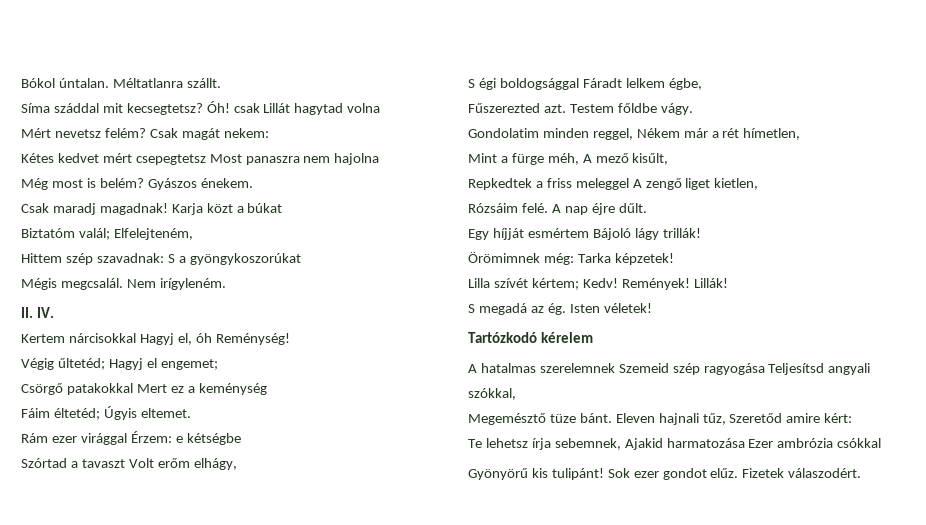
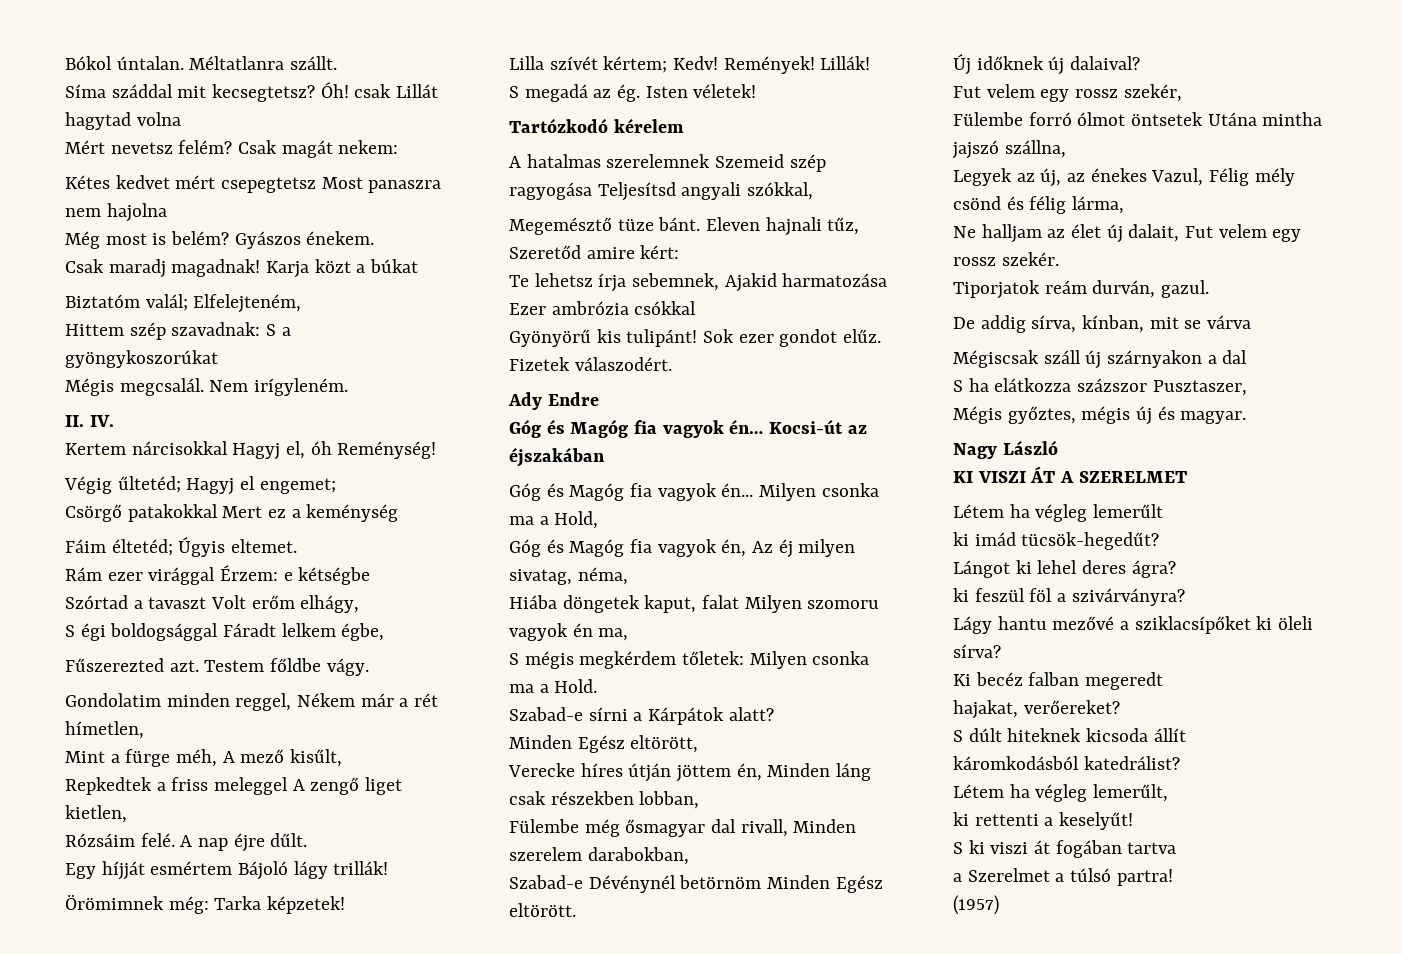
(862, 473) none -> [508,392,599,410] [509,419,867,438] [509,447,605,467] [509,483,879,501] [509,511,599,529] [509,539,856,558] [509,567,628,585] [509,595,880,613] [509,623,629,641] [509,651,870,669] [509,679,598,693] [509,707,774,725] [509,735,699,753] [508,763,872,782] [509,791,700,809] [509,819,857,837] [509,847,689,865] [509,875,883,893] [509,903,576,917] [953,54,1141,75] [953,84,1182,102] [953,112,1323,126] [952,140,1066,159] [953,168,1295,187] [953,196,1125,214] [953,224,1302,243] [953,252,1059,266] [953,280,1210,299] [953,315,1252,333] [953,350,1248,369] [953,378,1247,396] [953,406,1247,425] [953,440,1058,459] [953,466,1187,483] [953,504,1164,522] [953,532,1160,550] [953,560,1176,578] [953,588,1185,606] [953,616,1314,634] [953,644,1001,658] [953,672,1164,690] [953,700,1120,719] [953,728,1186,742] [953,756,1180,770] [953,784,1169,802] [953,812,1134,830] [953,840,1177,858] [953,868,1173,886] [953,895,999,915] // Ady Endre // Góg és Magóg fia vagyok én… Kocsi-út az éjszakában // Góg és Magóg fia vagyok én... Milyen csonka ma a Hold, // Góg és Magóg fia vagyok én, Az éj milyen sivatag, néma, // Hiába döngetek kaput, falat Milyen szomoru vagyok én ma, // S mégis megkérdem tőletek: Milyen csonka ma a Hold. // Szabad-e sírni a Kárpátok alatt? // Minden Egész eltörött, // Verecke híres útján jöttem én, Minden láng csak részekben lobban, // Fülembe még ősmagyar dal rivall, Minden szerelem darabokban, // Szabad-e Dévénynél betörnöm Minden Egész eltörött. // Új időknek új dalaival? // Fut velem egy rossz szekér, // Fülembe forró ólmot öntsetek Utána mintha jajszó szállna, // Legyek az új, az énekes Vazul, Félig mély csönd és félig lárma, // Ne halljam az élet új dalait, Fut velem egy rossz szekér. // Tiporjatok reám durván, gazul. // De addig sírva, kínban, mit se várva // Mégiscsak száll új szárnyakon a dal // S ha elátkozza százszor Pusztaszer, // Mégis győztes, mégis új és magyar. // Nagy László // KI VISZI ÁT A SZERELMET // Létem ha végleg lemerűlt // ki imád tücsök-hegedűt? // Lángot ki lehel deres ágra? // ki feszül föl a szivárványra? // Lágy hantu mezővé a sziklacsípőket ki öleli sírva? // Ki becéz falban megeredt // hajakat, verőereket? // S dúlt hiteknek kicsoda állít // káromkodásból katedrálist? // Létem ha végleg lemerűlt, // ki rettenti a keselyűt! // S ki viszi át fogában tartva // a Szerelmet a túlsó partra! // (1957)

